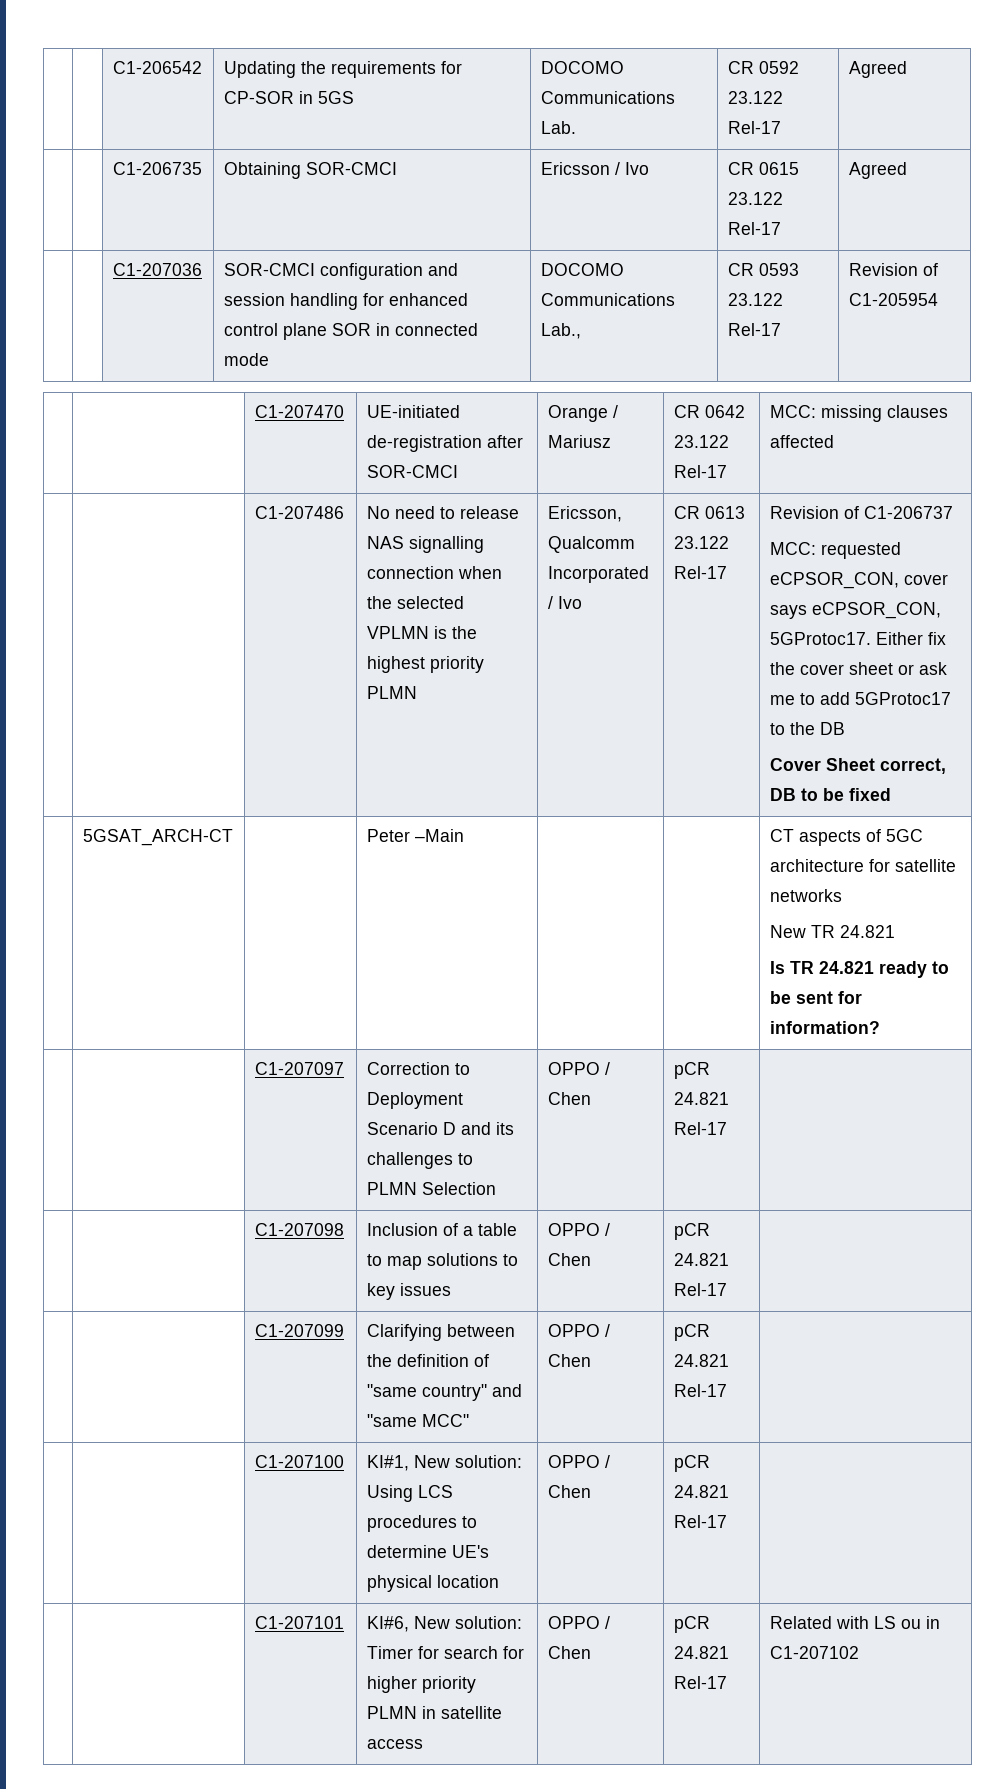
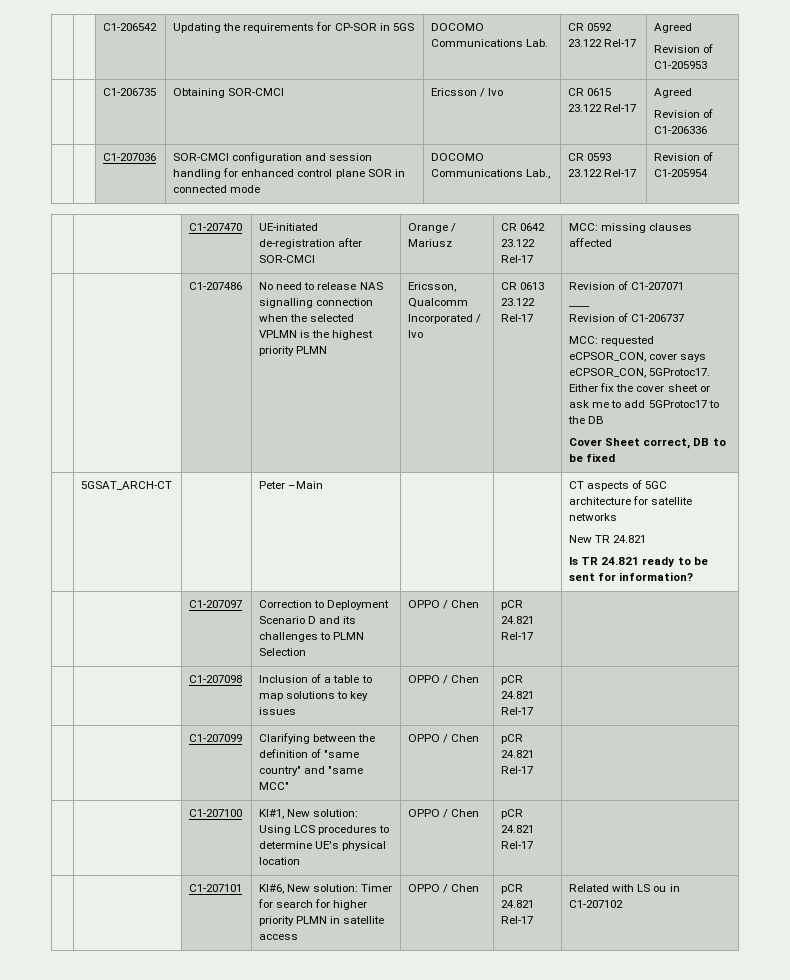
(907, 69) none -> [654,44,714,53] [654,61,708,69] // Revision of C1-205953
(907, 170) none -> [654,109,714,118] [654,126,708,134] // Revision of C1-206336
(859, 512) none -> [631,282,685,290] [569,306,591,307] [569,313,629,322] C1-207071 // ____ // Revision of

